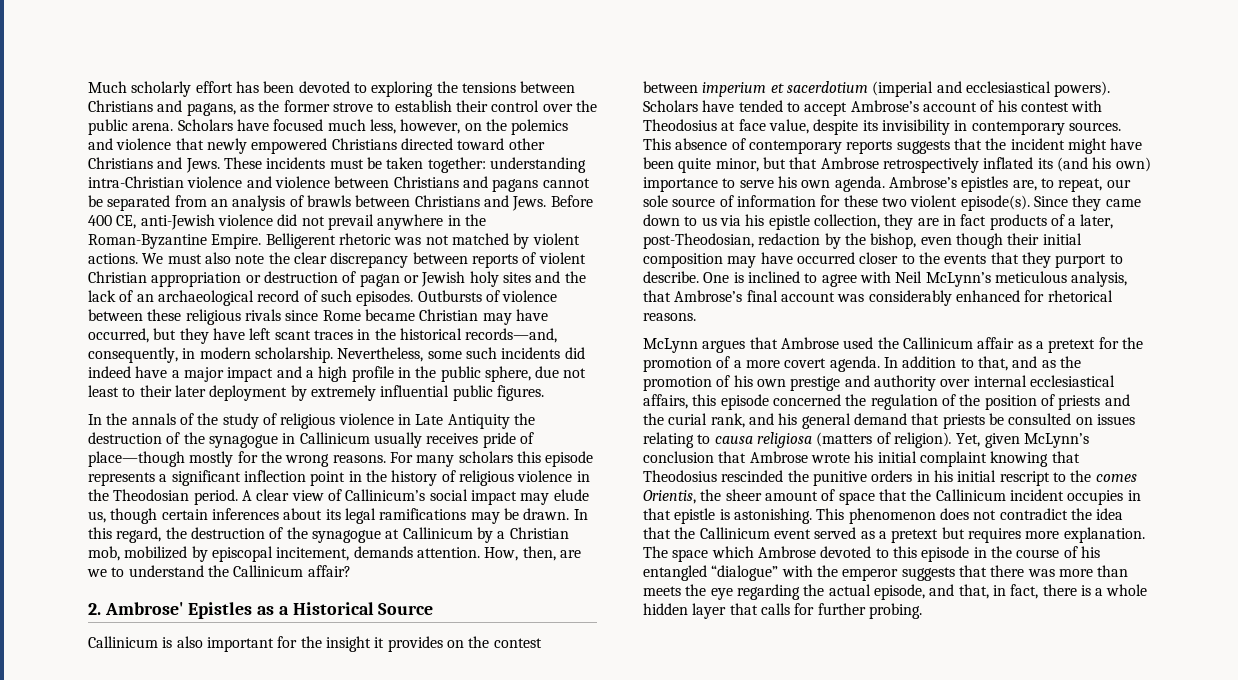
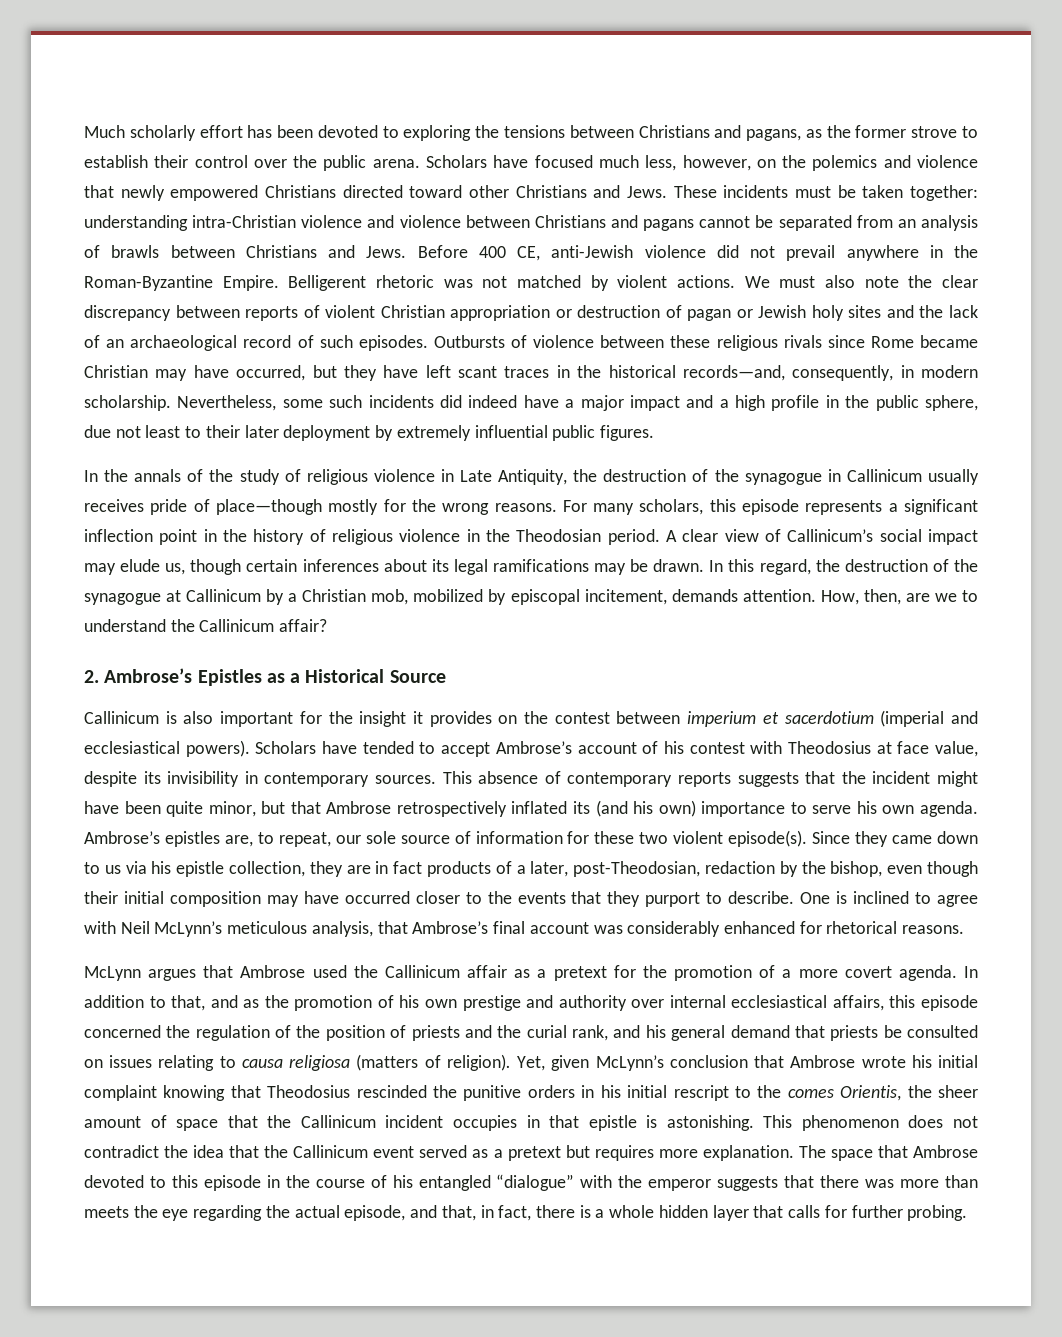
[447,414,510,429] Antiquity -> [498,469,568,485] Antiquity,
[458,451,513,463] scholars -> [639,499,704,515] scholars,
[104,602,184,615] Ambrose' -> [104,668,193,683] Ambrose’s
[711,546,754,558] which -> [877,1145,908,1158] that

